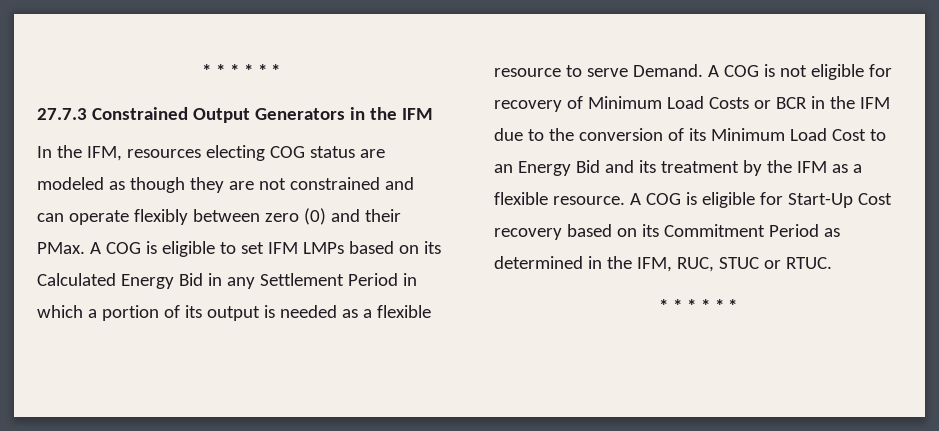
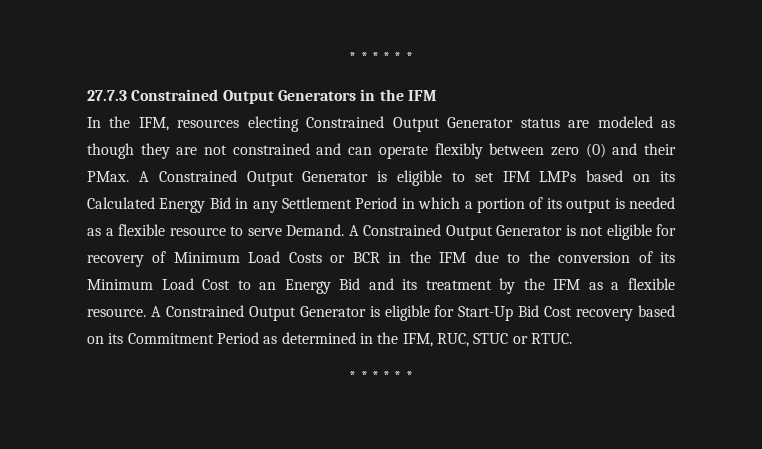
[269,146,305,158] COG -> [306,116,514,132] Constrained Output Generator
[105,242,141,254] COG -> [158,170,369,186] Constrained Output Generator
[723,65,759,77] COG -> [363,224,562,240] Constrained Output Generator
[645,193,681,205] COG -> [165,305,366,321] Constrained Output Generator
(853, 200) none -> [518,305,540,317] Bid

